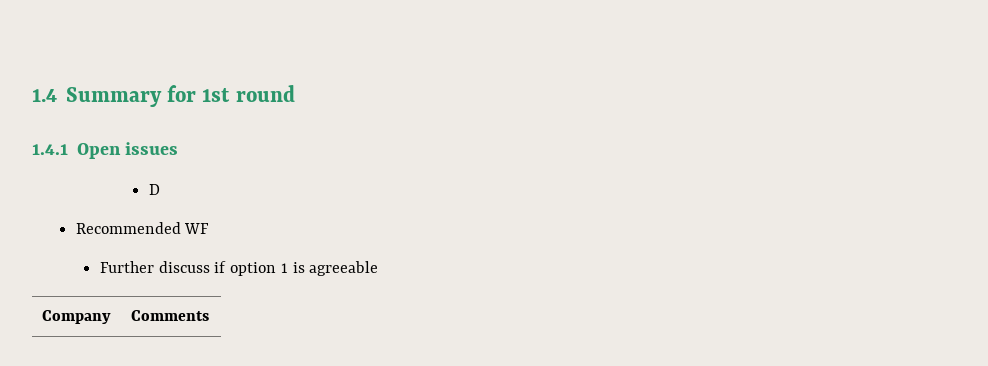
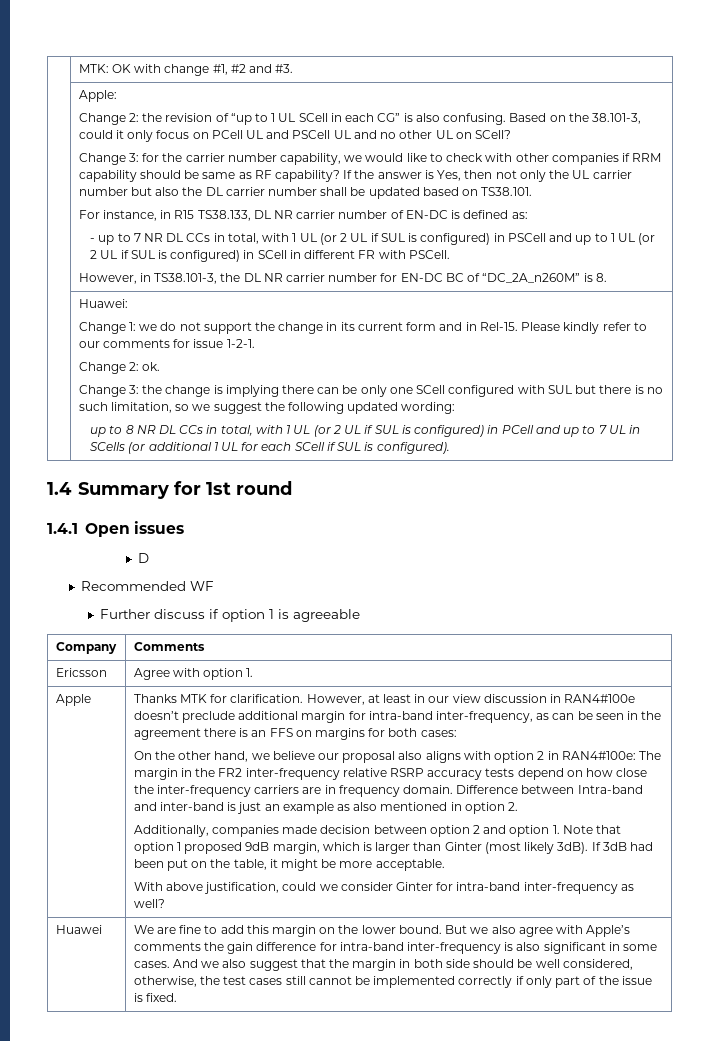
(32, 95) none -> [78,64,294,76] [78,90,117,102] [78,113,642,125] [78,130,512,142] [78,153,662,165] [78,170,632,182] [78,187,533,199] [78,210,528,221] [90,233,656,245] [90,250,450,262] [78,273,607,284] [78,299,128,308] [78,322,647,334] [78,339,255,348] [78,362,161,374] [78,385,663,397] [78,402,456,414] [90,425,641,437] [90,442,450,454] | MTK: OK with change #1, #2 and #3. // | Apple: // Change 2: the revision of “up to 1 UL SCell in each CG” is also confusing. Based on the 38.101-3, could it only focus on PCell UL and PSCell UL and no other UL on SCell? // Change 3: for the carrier number capability, we would like to check with other companies if RRM capability should be same as RF capability? If the answer is Yes, then not only the UL carrier number but also the DL carrier number shall be updated based on TS38.101. // For instance, in R15 TS38.133, DL NR carrier number of EN-DC is defined as: // - up to 7 NR DL CCs in total, with 1 UL (or 2 UL if SUL is configured) in PSCell and up to 1 UL (or 2 UL if SUL is configured) in SCell in different FR with PSCell. // However, in TS38.101-3, the DL NR carrier number for EN-DC BC of “DC_2A_n260M” is 8. // | Huawei: // Change 1: we do not support the change in its current form and in Rel-15. Please kindly refer to our comments for issue 1-2-1. // Change 2: ok. // Change 3: the change is implying there can be only one SCell configured with SUL but there is no such limitation, so we suggest the following updated wording: // up to 8 NR DL CCs in total, with 1 UL (or 2 UL if SUL is configured) in PCell and up to 7 UL in SCells (or additional 1 UL for each SCell if SUL is configured). //
(209, 315) none -> [55,668,107,677] [133,668,254,680] [55,694,91,706] [133,694,636,705] [133,711,662,723] [133,728,457,740] [133,751,662,763] [133,768,648,780] [133,785,643,797] [133,802,519,814] [133,825,622,837] [133,842,654,854] [133,859,445,871] [133,882,634,894] [133,899,165,908] [55,925,102,934] [133,925,631,937] [133,942,658,954] [133,959,633,971] [133,976,652,988] [133,993,177,1002] // Ericsson | Agree with option 1. // Apple | Thanks MTK for clarification. However, at least in our view discussion in RAN4#100e doesn’t preclude additional margin for intra-band inter-frequency, as can be seen in the agreement there is an FFS on margins for both cases: // On the other hand, we believe our proposal also aligns with option 2 in RAN4#100e: The margin in the FR2 inter-frequency relative RSRP accuracy tests depend on how close the inter-frequency carriers are in frequency domain. Difference between Intra-band and inter-band is just an example as also mentioned in option 2. // Additionally, companies made decision between option 2 and option 1. Note that option 1 proposed 9dB margin, which is larger than Ginter (most likely 3dB). If 3dB had been put on the table, it might be more acceptable. // With above justification, could we consider Ginter for intra-band inter-frequency as well? // Huawei | We are fine to add this margin on the lower bound. But we also agree with Apple’s comments the gain difference for intra-band inter-frequency is also significant in some cases. And we also suggest that the margin in both side should be well considered, otherwise, the test cases still cannot be implemented correctly if only part of the issue is fixed.

